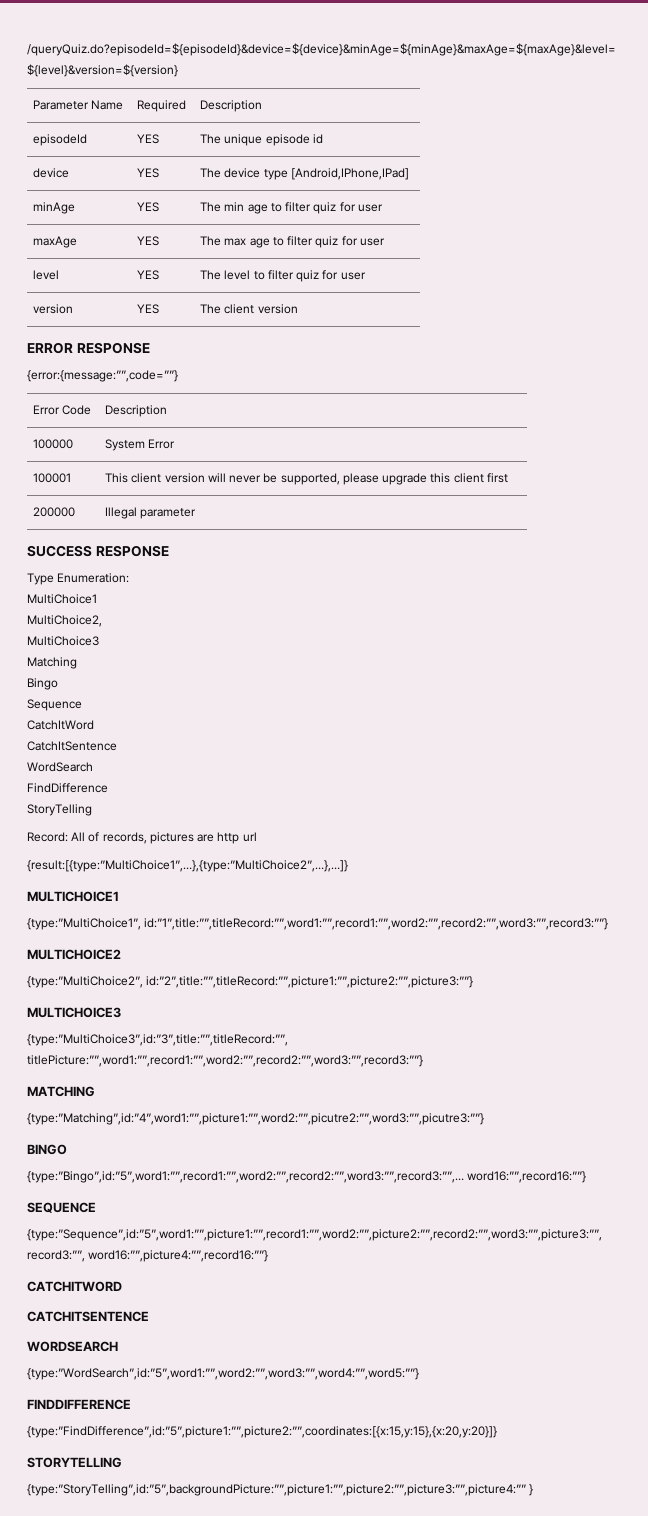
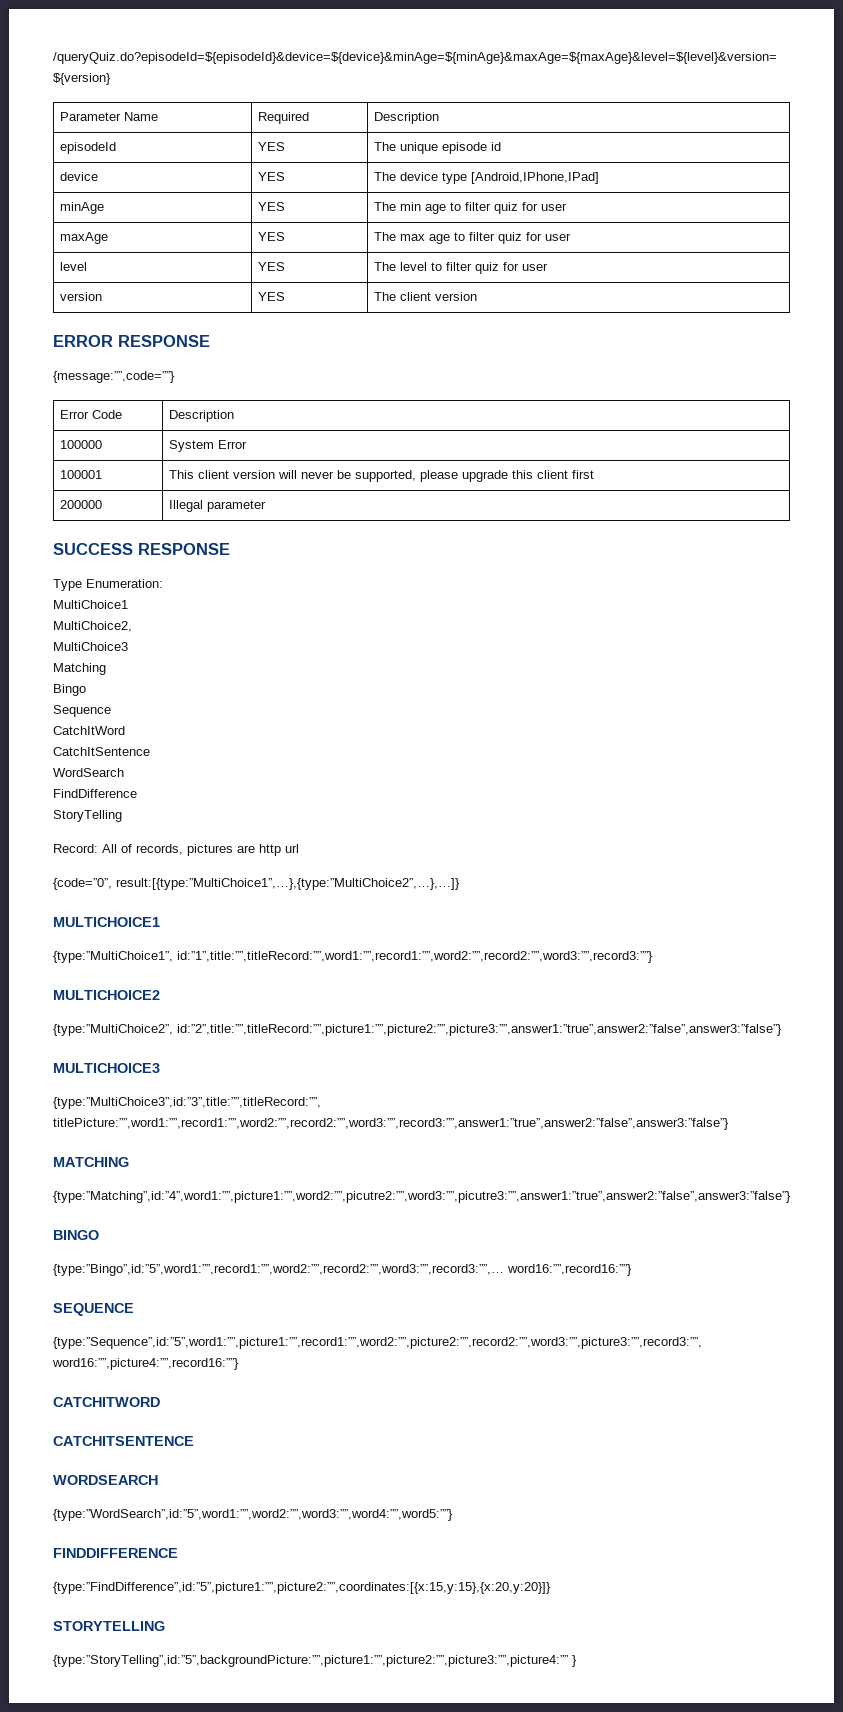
[27,370,178,382] {error:{message:””,code=””} -> [53,371,175,383] {message:””,code=””}
[27,860,348,872] {result:[{type:”MultiChoice1”,…},{type:”MultiChoice2”,…},…]} -> [53,878,460,890] {code=”0”, result:[{type:”MultiChoice1”,…},{type:”MultiChoice2”,…},…]}
[146,976,474,988] id:”2”,title:””,titleRecord:””,picture1:””,picture2:””,picture3:””} -> [177,1024,782,1036] id:”2”,title:””,titleRecord:””,picture1:””,picture2:””,picture3:””,answer1:”true”,answer2:”false”,answer3:”false”}
[27,1055,423,1067] titlePicture:””,word1:””,record1:””,word2:””,record2:””,word3:””,record3:””} -> [53,1118,729,1130] titlePicture:””,word1:””,record1:””,word2:””,record2:””,word3:””,record3:””,answer1:”true”,answer2:”false”,answer3:”false”}
[27,1113,484,1125] {type:”Matching”,id:”4”,word1:””,picture1:””,word2:””,picutre2:””,word3:””,picutre3:””} -> [53,1191,791,1203] {type:”Matching”,id:”4”,word1:””,picture1:””,word2:””,picutre2:””,word3:””,picutre3:””,answer1:”true”,answer2:”false”,answer3:”false”}

